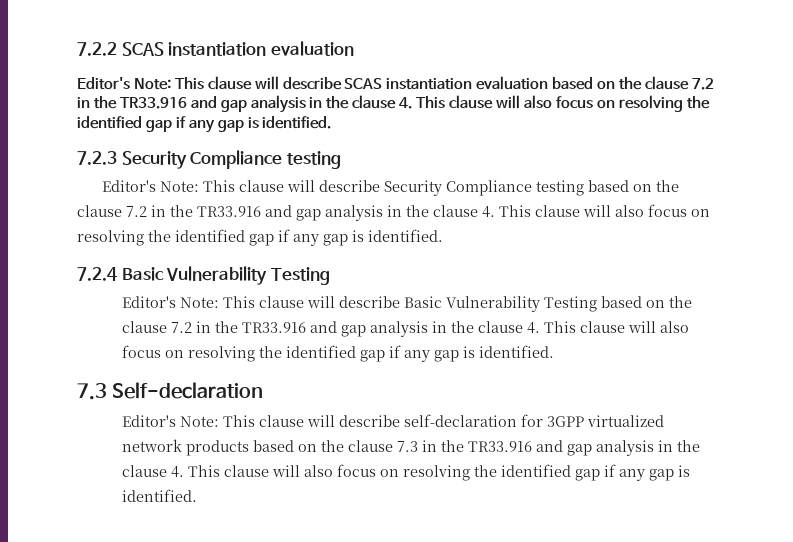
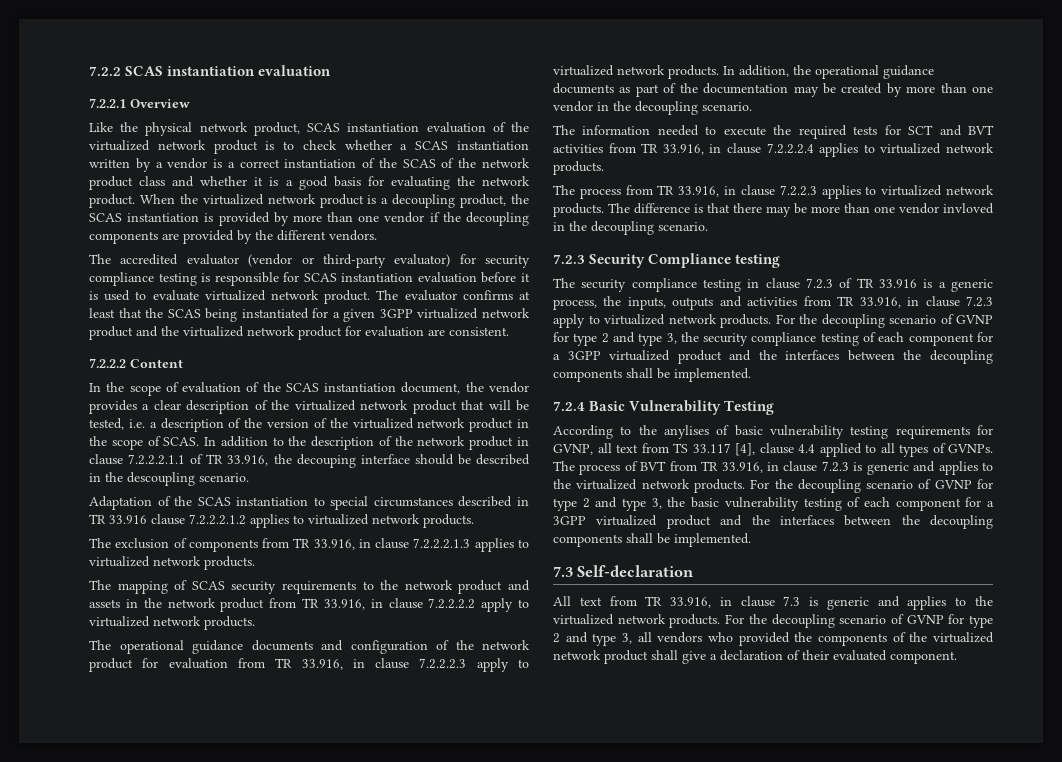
[77,76,714,90] [77,95,710,113] [77,116,332,133] [77,150,341,169] [102,180,680,196] [77,204,710,221] [77,229,443,246] [77,266,330,285] [121,296,692,312] [121,321,689,337] [121,345,554,362] [77,382,264,400] [121,414,664,427] [121,439,700,456] [121,464,690,481] [121,489,197,502] Editor's Note: This clause will describe SCAS instantiation evaluation based on the clause 7.2 in the TR33.916 and gap analysis in the clause 4. This clause will also focus on resolving the identified gap if any gap is identified. // 7.2.3 Security Compliance testing // Editor's Note: This clause will describe Security Compliance testing based on the clause 7.2 in the TR33.916 and gap analysis in the clause 4. This clause will also focus on resolving the identified gap if any gap is identified. // 7.2.4 Basic Vulnerability Testing // Editor's Note: This clause will describe Basic Vulnerability Testing based on the clause 7.2 in the TR33.916 and gap analysis in the clause 4. This clause will also focus on resolving the identified gap if any gap is identified. // 7.3 Self-declaration // Editor's Note: This clause will describe self-declaration for 3GPP virtualized network products based on the clause 7.3 in the TR33.916 and gap analysis in the clause 4. This clause will also focus on resolving the identified gap if any gap is identified. -> [89,98,190,108] [89,122,529,136] [89,140,529,154] [89,158,530,172] [89,176,530,190] [89,194,529,208] [89,212,529,226] [89,230,377,244] [89,254,530,268] [89,272,530,286] [89,290,530,304] [89,308,530,322] [89,326,509,340] [89,358,183,368] [89,382,529,396] [89,400,529,414] [89,418,529,432] [89,436,529,450] [89,454,530,468] [89,472,249,486] [89,496,529,510] [89,514,474,528] [89,538,529,552] [89,556,255,570] [89,580,531,594] [89,598,529,612] [89,616,255,630] [89,640,530,654] [89,658,529,672] [553,65,934,79] [553,83,994,97] [553,101,752,115] [553,125,994,139] [553,143,994,157] [553,161,604,175] [553,185,994,199] [553,203,994,217] [553,221,708,235] [553,253,781,268] [553,278,993,292] [553,296,993,310] [553,314,993,328] [553,332,993,346] [553,350,993,364] [553,368,751,382] [553,400,775,415] [553,425,993,439] [553,443,993,457] [553,461,993,475] [553,479,994,493] [553,497,994,511] [553,515,993,529] [553,533,751,547] [553,565,695,577] [553,596,993,610] [553,614,993,628] [553,632,994,646] [553,650,957,664] 7.2.2.1 Overview // Like the physical network product, SCAS instantiation evaluation of the virtualized network product is to check whether a SCAS instantiation written by a vendor is a correct instantiation of the SCAS of the network product class and whether it is a good basis for evaluating the network product. When the virtualized network product is a decoupling product, the SCAS instantiation is provided by more than one vendor if the decoupling components are provided by the different vendors. // The accredited evaluator (vendor or third-party evaluator) for security compliance testing is responsible for SCAS instantiation evaluation before it is used to evaluate virtualized network product. The evaluator confirms at least that the SCAS being instantiated for a given 3GPP virtualized network product and the virtualized network product for evaluation are consistent. // 7.2.2.2 Content // In the scope of evaluation of the SCAS instantiation document, the vendor provides a clear description of the virtualized network product that will be tested, i.e. a description of the version of the virtualized network product in the scope of SCAS. In addition to the description of the network product in clause 7.2.2.2.1.1 of TR 33.916, the decouping interface should be described in the descoupling scenario. // Adaptation of the SCAS instantiation to special circumstances described in TR 33.916 clause 7.2.2.2.1.2 applies to virtualized network products. // The exclusion of components from TR 33.916, in clause 7.2.2.2.1.3 applies to virtualized network products. // The mapping of SCAS security requirements to the network product and assets in the network product from TR 33.916, in clause 7.2.2.2.2 apply to virtualized network products. // The operational guidance documents and configuration of the network product for evaluation from TR 33.916, in clause 7.2.2.2.3 apply to virtualized network products. In addition, the operational guidance documents as part of the documentation may be created by more than one vendor in the decoupling scenario. // The information needed to execute the required tests for SCT and BVT activities from TR 33.916, in clause 7.2.2.2.4 applies to virtualized network products. // The process from TR 33.916, in clause 7.2.2.3 applies to virtualized network products. The difference is that there may be more than one vendor invloved in the decoupling scenario. // 7.2.3 Security Compliance testing // The security compliance testing in clause 7.2.3 of TR 33.916 is a generic process, the inputs, outputs and activities from TR 33.916, in clause 7.2.3 apply to virtualized network products. For the decoupling scenario of GVNP for type 2 and type 3, the security compliance testing of each component for a 3GPP virtualized product and the interfaces between the decoupling components shall be implemented. // 7.2.4 Basic Vulnerability Testing // According to the anylises of basic vulnerability testing requirements for GVNP, all text from TS 33.117 [4], clause 4.4 applied to all types of GVNPs. The process of BVT from TR 33.916, in clause 7.2.3 is generic and applies to the virtualized network products. For the decoupling scenario of GVNP for type 2 and type 3, the basic vulnerability testing of each component for a 3GPP virtualized product and the interfaces between the decoupling components shall be implemented. // 7.3 Self-declaration // All text from TR 33.916, in clause 7.3 is generic and applies to the virtualized network products. For the decoupling scenario of GVNP for type 2 and type 3, all vendors who provided the components of the virtualized network product shall give a declaration of their evaluated component.

